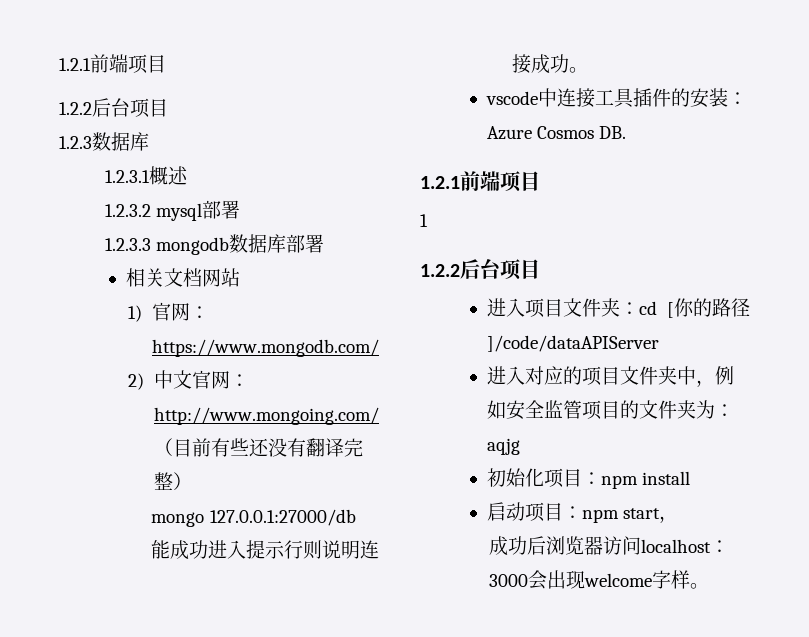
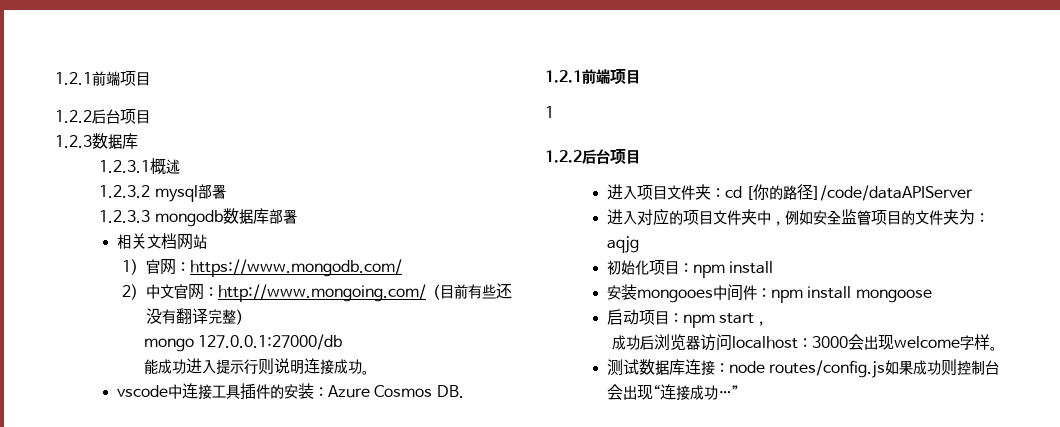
(691, 478) none -> [606,284,932,303] // 安装mongooes中间件：npm install mongoose
(710, 586) none -> [606,359,1000,378] [606,384,739,400] // 测试数据库连接：node routes/config.js如果成功则控制台会出现“连接成功…”

